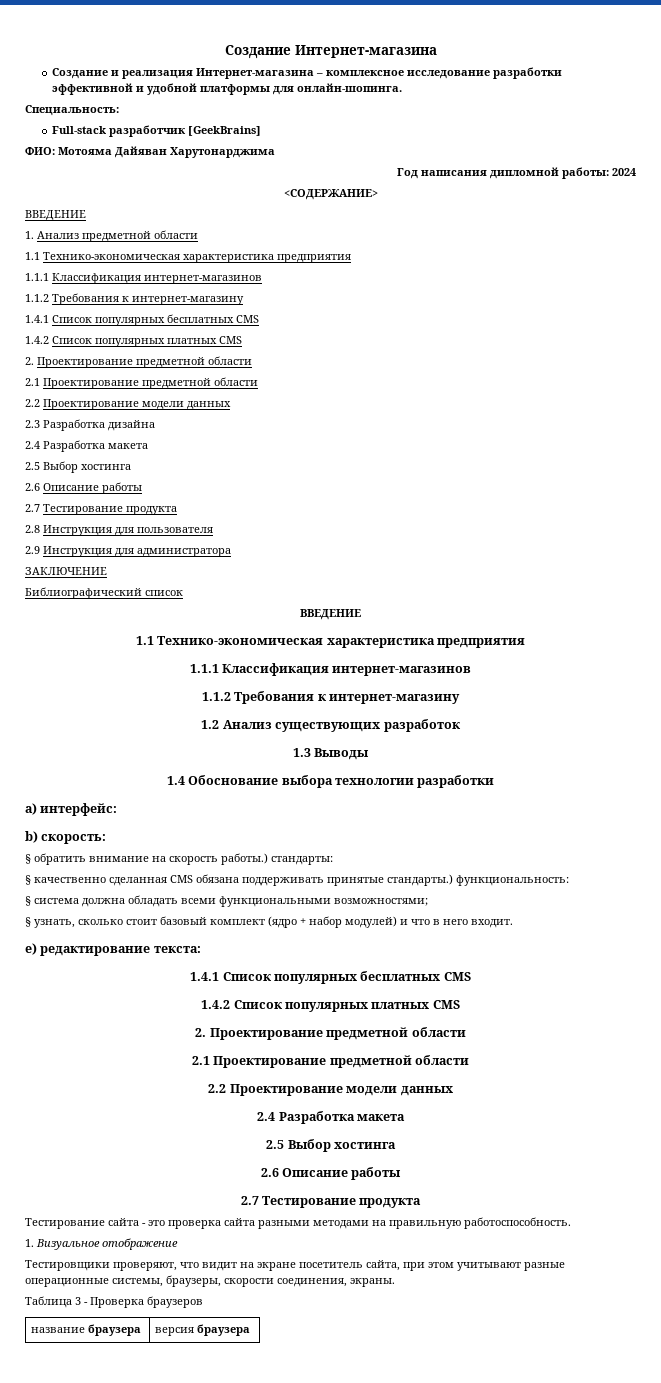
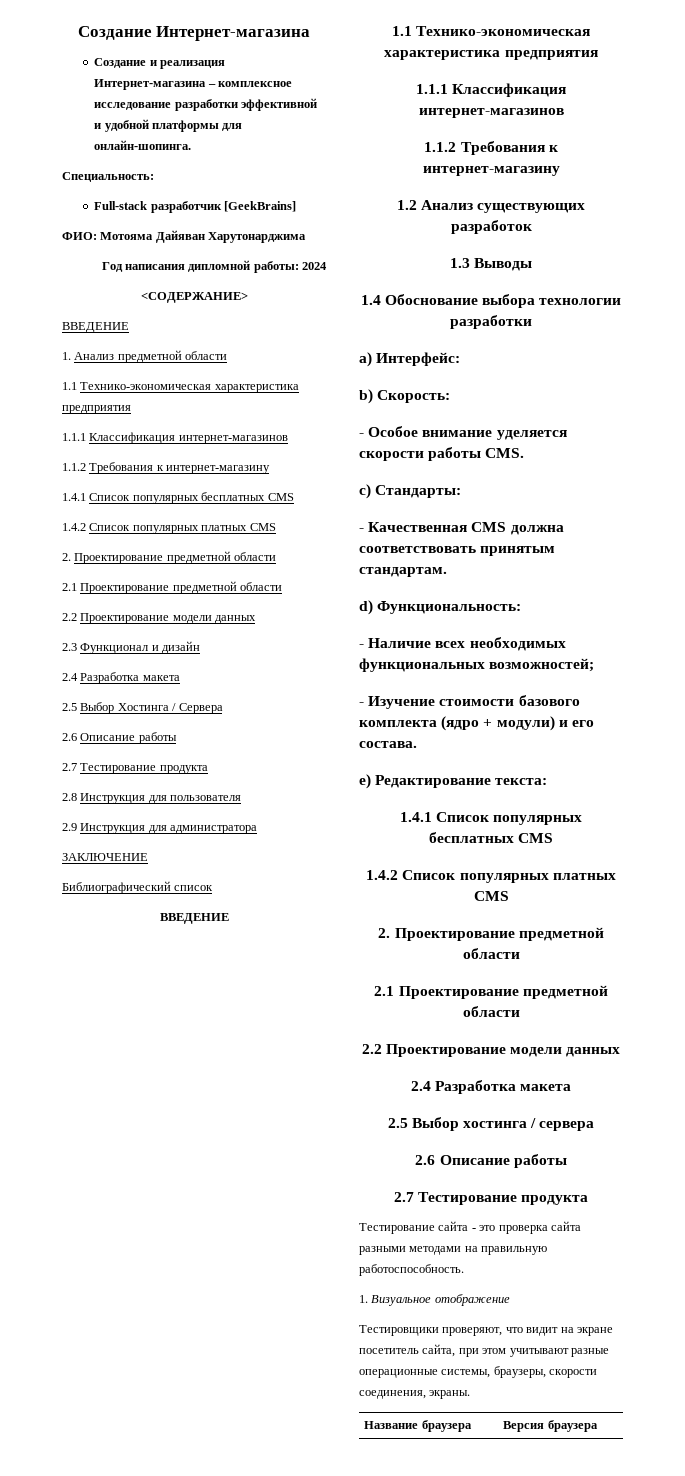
[43,419,155,431] [25,440,148,452] [25,461,131,473] Разработка дизайна // 2.4 Разработка макета // 2.5 Выбор хостинга -> [80,641,201,654] [62,672,180,684] [62,702,223,714] Функционал и дизайн // 2.4 Разработка макета // 2.5 Выбор Хостинга / Сервера
[40,803,118,816] интерфейс: -> [376,352,461,366] Интерфейс:
[41,834,107,844] [25,853,333,865] [25,874,569,886] [25,895,428,907] [25,916,513,928] скорость: // § обратить внимание на скорость работы.) стандарты: // § качественно сделанная CMS обязана поддерживать принятые стандарты.) функциональность: // § система должна обладать всеми функциональными возможностями; // § узнать, сколько стоит базовый комплект (ядро + набор модулей) и что в него входит. -> [377,390,451,403] [359,426,567,440] [359,447,525,461] [359,484,462,499] [359,522,564,535] [359,546,556,556] [359,567,447,577] [359,600,522,615] [359,637,566,651] [359,658,595,672] [359,695,580,709] [359,716,594,731] [359,741,417,748] Скорость: // - Особое внимание уделяется скорости работы CMS. // c) Стандарты: // - Качественная CMS должна соответствовать принятым стандартам. // d) Функциональность: // - Наличие всех необходимых функциональных возможностей; // - Изучение стоимости базового комплекта (ядро + модули) и его состава.
[40,946,151,956] редактирование -> [375,775,492,788] Редактирование
(396, 1145) none -> [530,1118,595,1131] / сервера
[25,1296,203,1308] [31,1327,86,1333] // Таблица 3 - Проверка браузеров // название -> [364,1421,419,1429] // Название
[155,1327,195,1336] версия -> [503,1421,545,1432] Версия

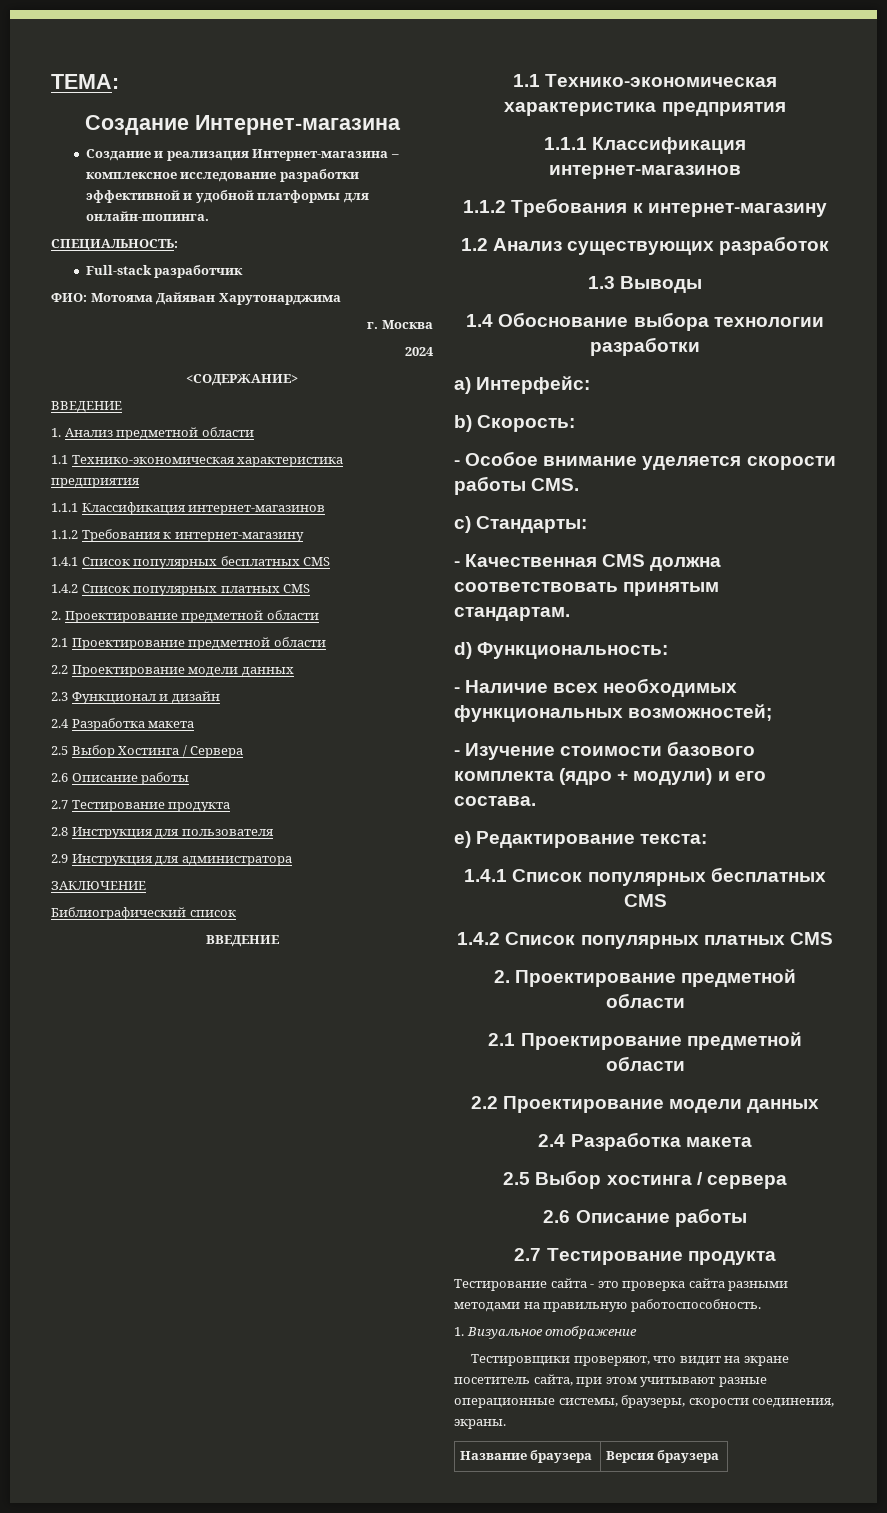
(77, 33) none -> [51,74,119,89] ТЕМА: //
[62,172,154,182] Специальность: -> [51,239,178,251] СПЕЦИАЛЬНОСТЬ:
[223,201,296,212] [GeekBrains] -> (244, 271) none
[101,260,299,273] Год написания дипломной работы: -> [367,320,433,329] г. Москва //

